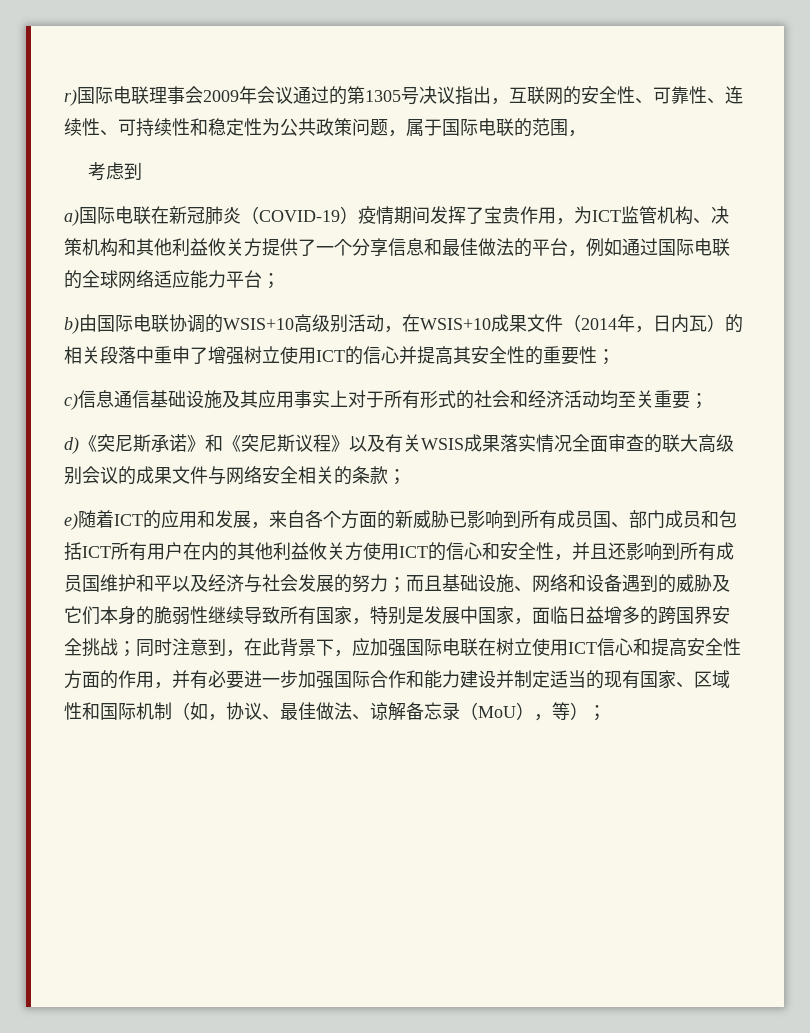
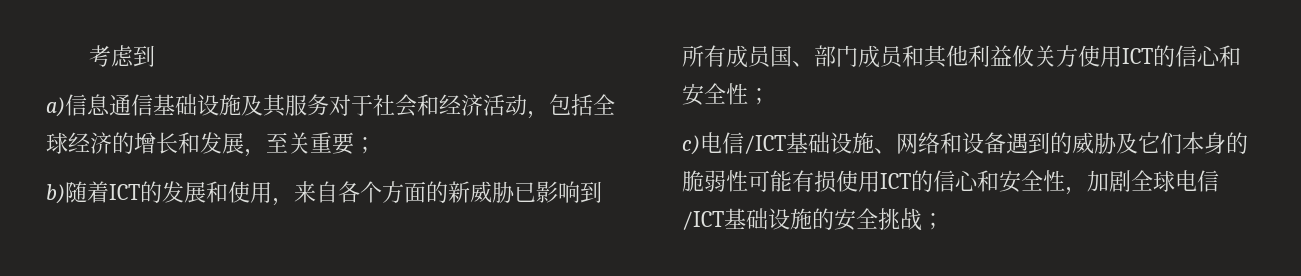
[64,86,743,106] [64,118,586,137] [88,162,143,181] [64,206,729,226] [64,238,730,257] [64,270,280,289] [64,314,743,334] [64,346,615,365] [64,393,78,410] r)国际电联理事会2009年会议通过的第1305号决议指出，互联网的安全性、可靠性、连续性、可持续性和稳定性为公共政策问题，属于国际电联的范围， // 考虑到 // a)国际电联在新冠肺炎（COVID-19）疫情期间发挥了宝贵作用，为ICT监管机构、决策机构和其他利益攸关方提供了一个分享信息和最佳做法的平台，例如通过国际电联的全球网络适应能力平台； // b)由国际电联协调的WSIS+10高级别活动，在WSIS+10成果文件（2014年，日内瓦）的相关段落中重申了增强树立使用ICT的信心并提高其安全性的重要性； // c) -> [88,45,155,67] [46,97,65,117] 考虑到 // a)
[258,390,708,409] [64,434,734,454] [64,466,406,485] [64,510,251,530] 应用事实上对于所有形式的社会和经济活动均至关重要； // d)《突尼斯承诺》和《突尼斯议程》以及有关WSIS成果落实情况全面审查的联大高级别会议的成果文件与网络安全相关的条款； // e)随着ICT的应用和发展 -> [285,94,615,119] [46,132,376,157] [46,181,272,204] 服务对于社会和经济活动，包括全球经济的增长和发展，至关重要； // b)随着ICT的发展和使用
[719,510,737,528] [64,542,237,561] 包括ICT所有用户在内的 -> (924, 56) none
[554,542,734,561] [64,574,442,593] ，并且还影响到所有成员国维护和平以及经济与社会发展的努力；而且 -> [748,88,770,105] [682,132,786,155] ； // c)电信/ICT
[208,606,730,625] [64,638,741,657] [64,670,730,689] [64,702,588,721] 继续导致所有国家，特别是发展中国家，面临日益增多的跨国界安全挑战；同时注意到，在此背景下，应加强国际电联在树立使用ICT信心和提高安全性方面的作用，并有必要进一步加强国际合作和能力建设并制定适当的现有国家、区域性和国际机制（如，协议、最佳做法、谅解备忘录（MoU），等） -> [748,170,1219,195] [682,208,922,231] 可能有损使用ICT的信心和安全性，加剧全球电信/ICT基础设施的安全挑战

